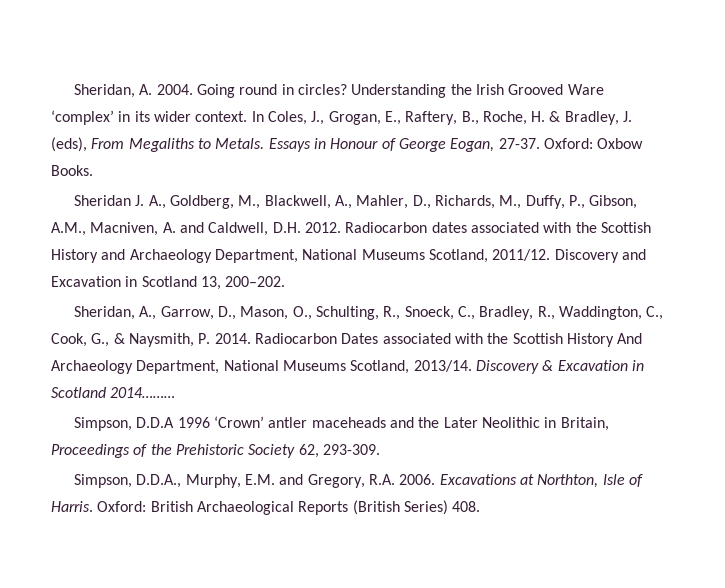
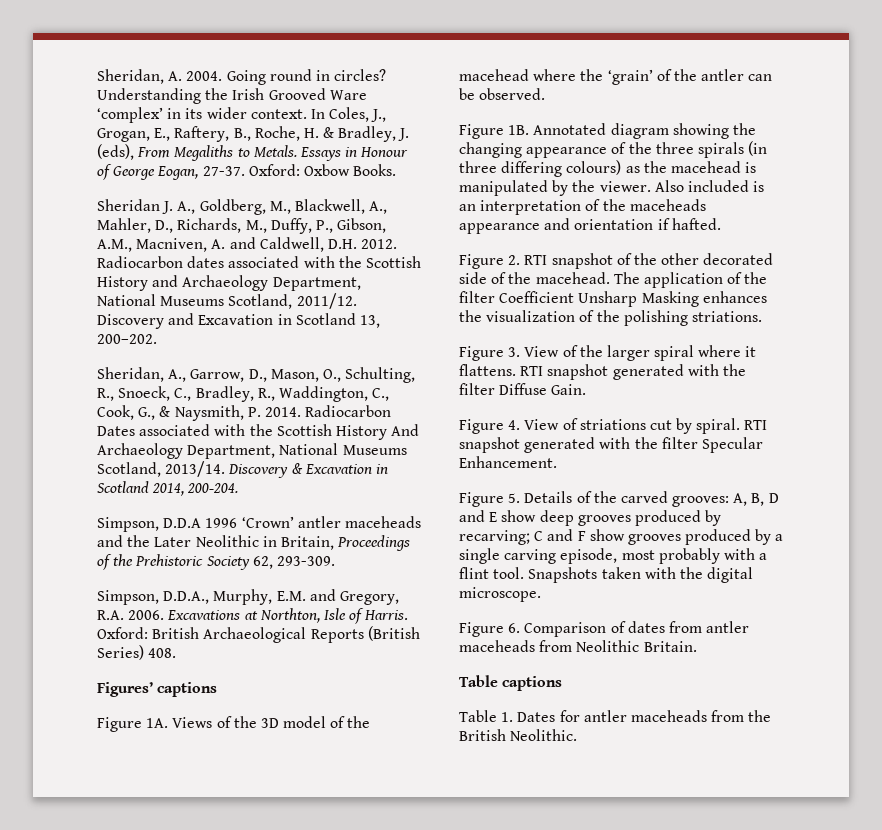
[110,387,176,398] 2014……… -> [152,483,239,496] 2014, 200-204.
(481, 506) none -> [97,682,218,697] [97,716,371,732] [459,69,773,85] [459,88,546,100] [459,123,756,139] [459,141,768,158] [459,160,757,177] [459,180,765,196] [459,199,706,215] [459,218,721,234] [459,253,774,269] [459,272,768,288] [459,291,767,307] [459,310,762,326] [459,345,757,361] [459,364,746,380] [459,383,587,395] [459,418,768,434] [459,437,763,453] [459,456,557,468] [459,491,779,507] [459,510,722,526] [459,529,784,545] [459,548,768,564] [459,567,754,583] [459,587,541,602] [459,621,750,637] [459,640,697,652] [459,675,563,691] [459,710,772,722] [459,729,578,741] // Figures’ captions // Figure 1A. Views of the 3D model of the macehead where the ‘grain’ of the antler can be observed. // Figure 1B. Annotated diagram showing the changing appearance of the three spirals (in three differing colours) as the macehead is manipulated by the viewer. Also included is an interpretation of the maceheads appearance and orientation if hafted. // Figure 2. RTI snapshot of the other decorated side of the macehead. The application of the filter Coefficient Unsharp Masking enhances the visualization of the polishing striations. // Figure 3. View of the larger spiral where it flattens. RTI snapshot generated with the filter Diffuse Gain. // Figure 4. View of striations cut by spiral. RTI snapshot generated with the filter Specular Enhancement. // Figure 5. Details of the carved grooves: A, B, D and E show deep grooves produced by recarving; C and F show grooves produced by a single carving episode, most probably with a flint tool. Snapshots taken with the digital microscope. // Figure 6. Comparison of dates from antler maceheads from Neolithic Britain. // Table captions // Table 1. Dates for antler maceheads from the British Neolithic.

